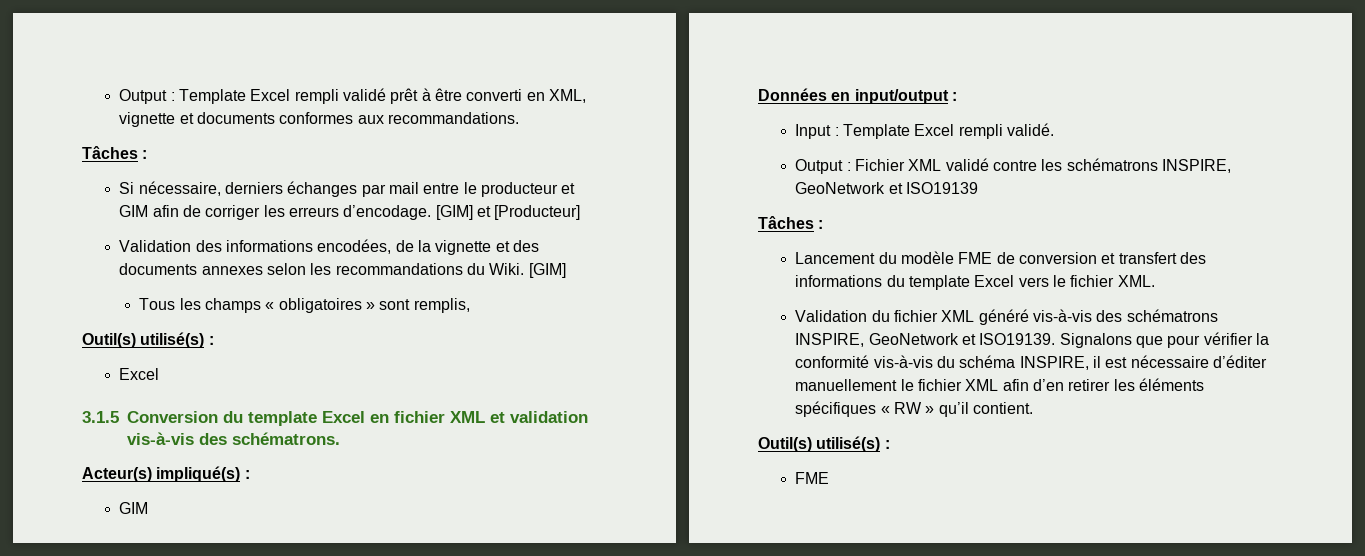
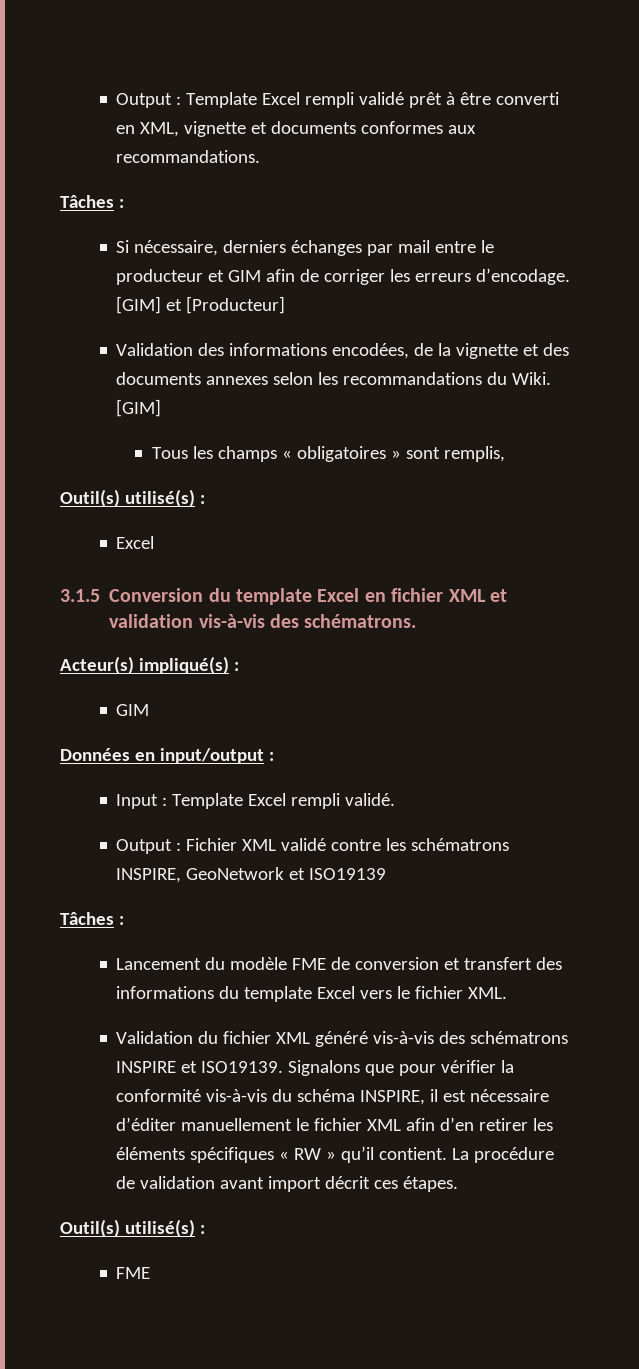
[795,333,959,347] INSPIRE, GeoNetwork -> [116,1061,177,1073] INSPIRE
(1034, 408) none -> [452,1147,555,1163] [116,1176,459,1192] La procédure de validation avant import décrit ces étapes.

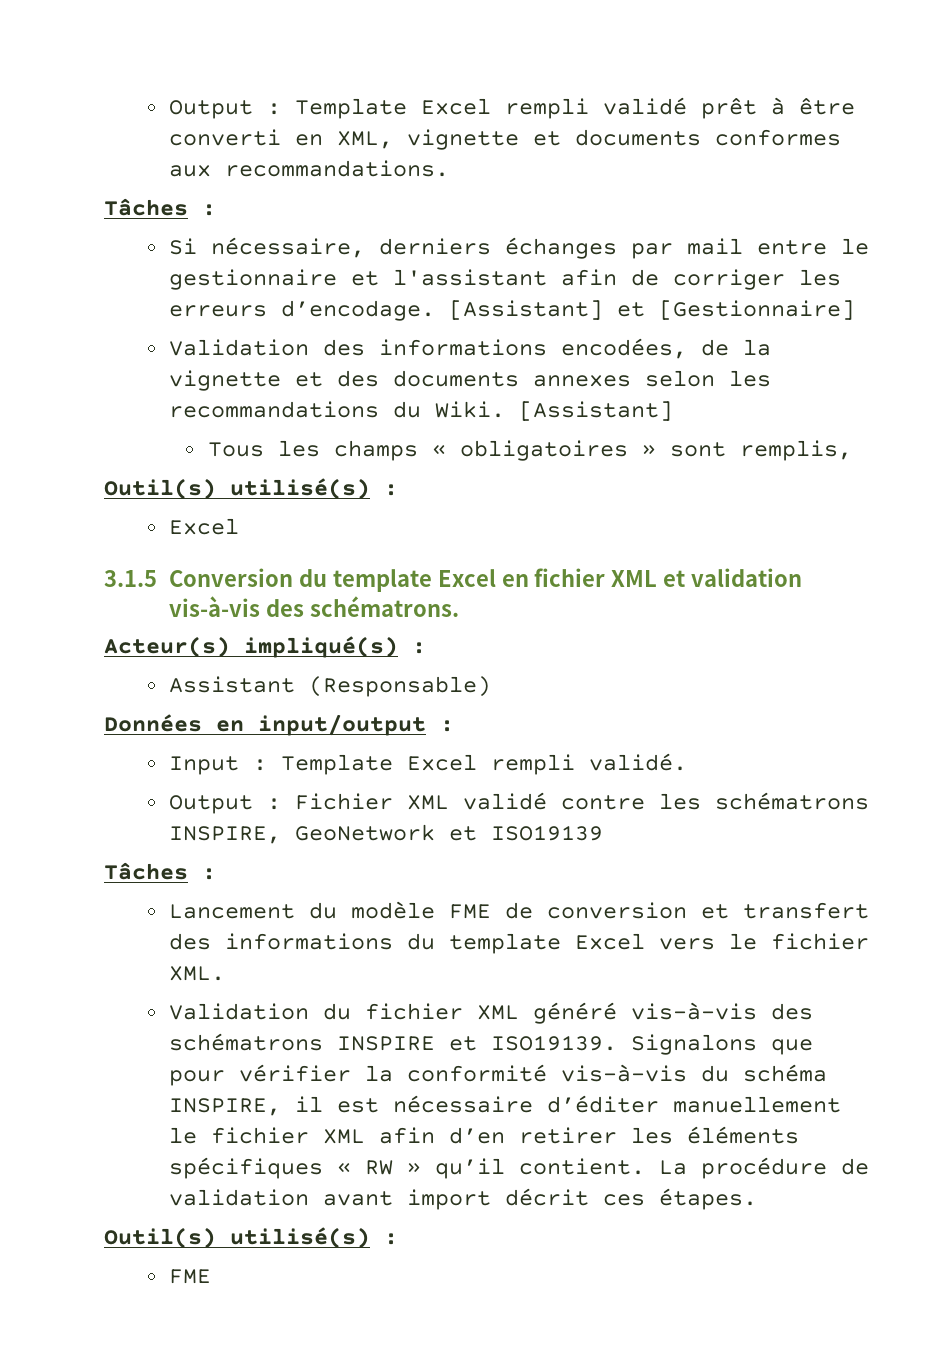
[116,269,262,285] producteur et GIM -> [168,269,547,290] gestionnaire et l'assistant
[116,296,286,314] [GIM] et [Producteur] -> [448,300,855,320] [Assistant] et [Gestionnaire]
[116,399,162,417] [GIM] -> [518,401,673,421] [Assistant]
[116,704,150,716] GIM -> [168,676,491,697] Assistant (Responsable)

